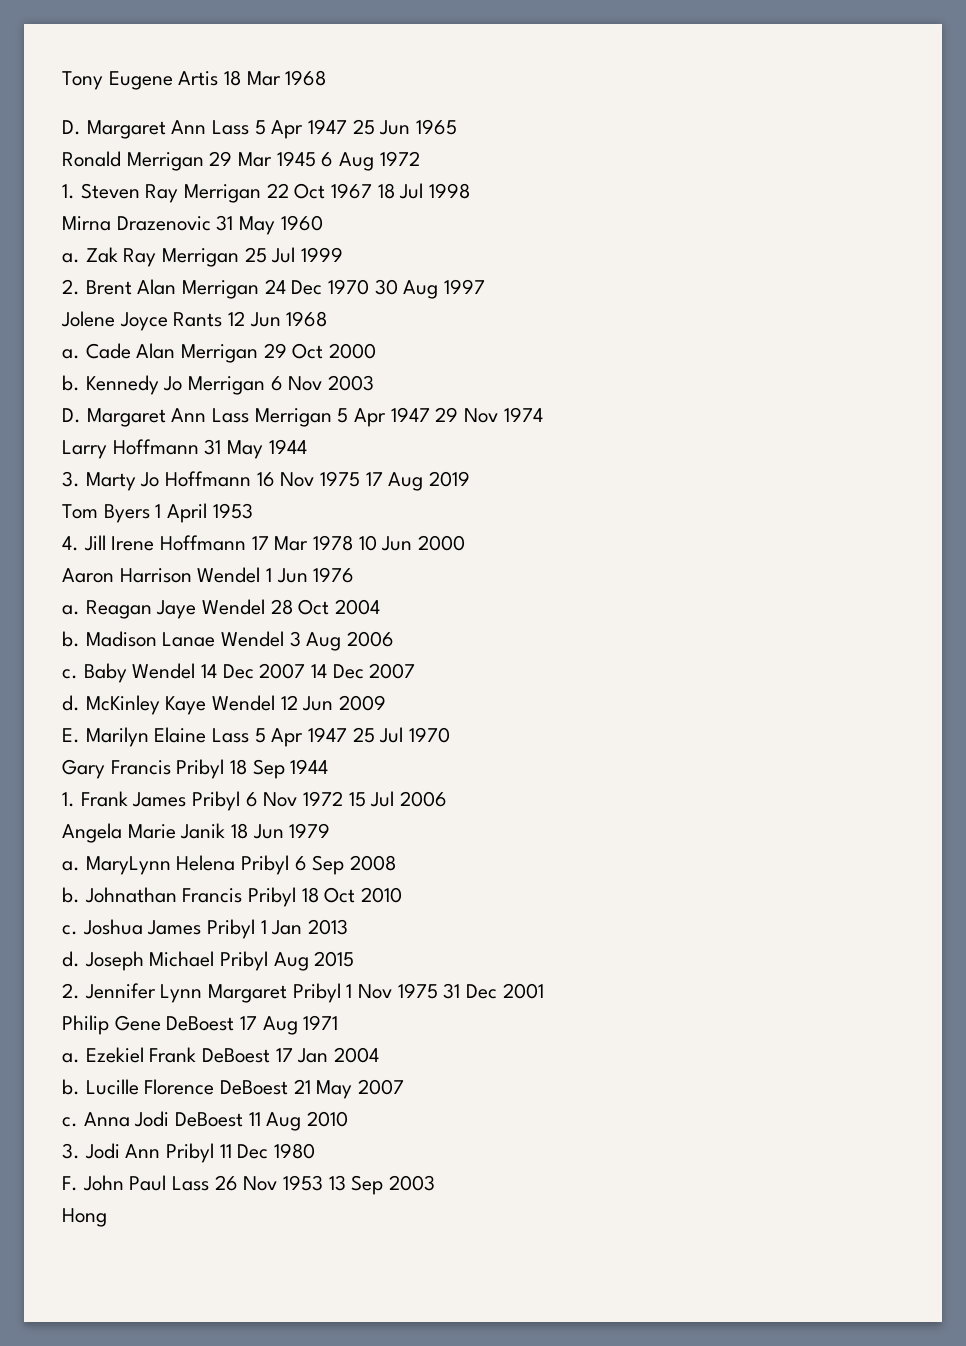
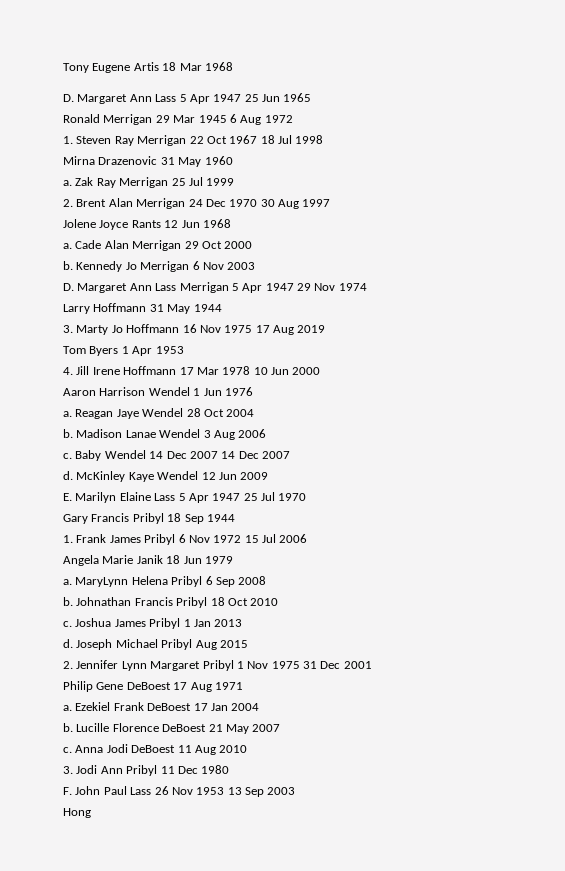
[167,503,208,523] April -> [132,346,153,356] Apr

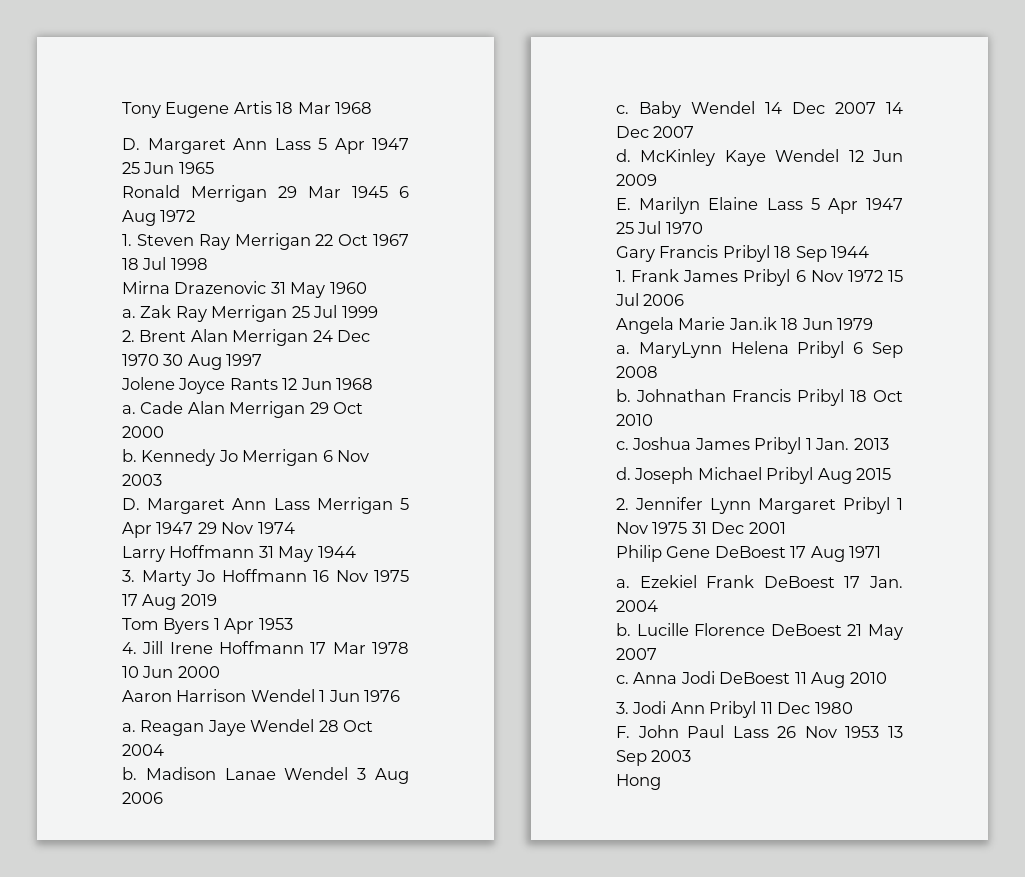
[136,555,163,564] Janik -> [728,317,777,330] Jan.ik
[193,619,211,627] Jan -> [815,438,850,450] Jan.
[210,703,228,711] Jan -> [869,576,903,588] Jan.

